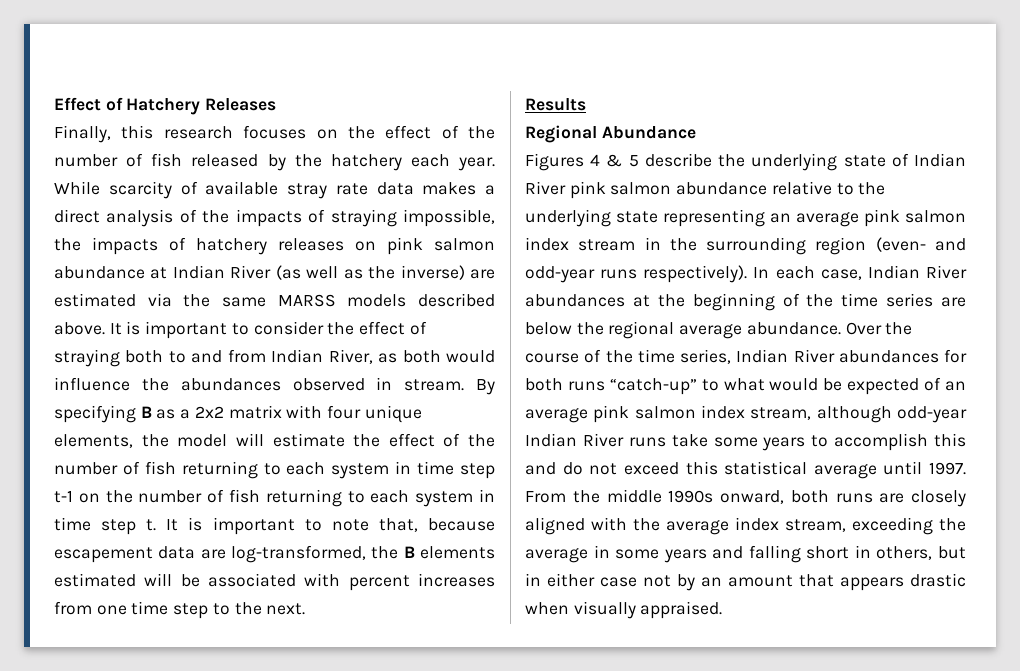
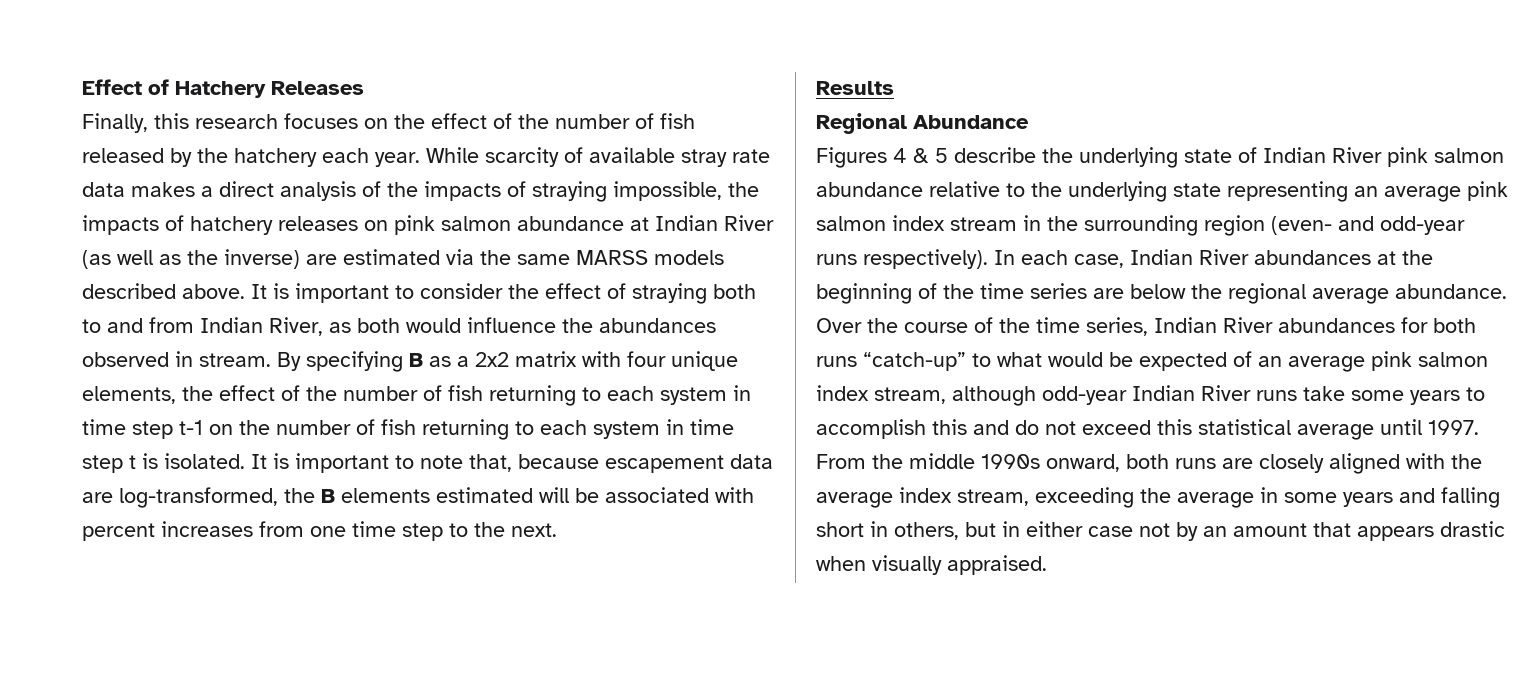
[177,433,381,447] model will estimate the -> (213, 393) none
[146,519,157,531] t. -> [129,453,245,469] t is isolated.

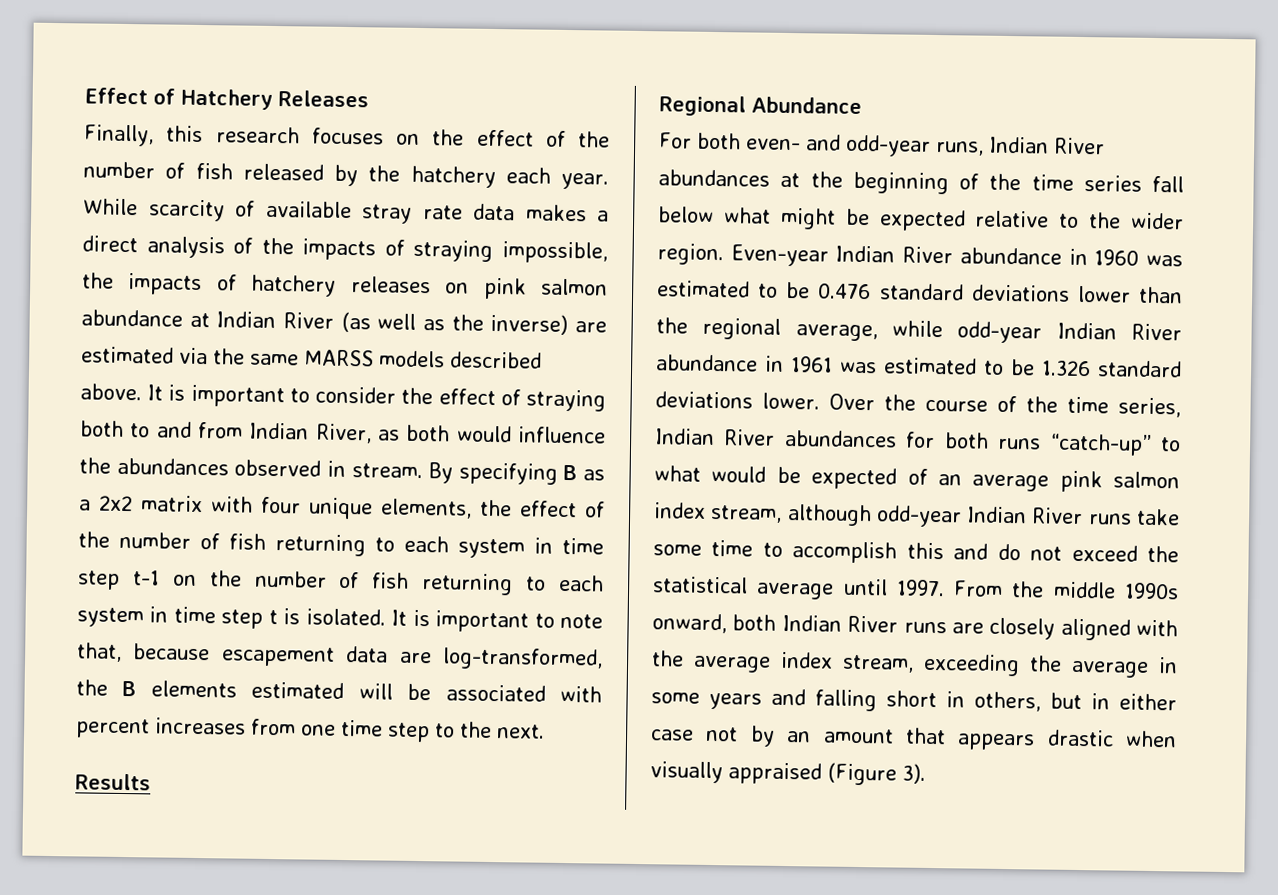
[816,147,1504,168] [816,181,1508,202] [816,215,1465,236] [816,249,1124,269] Figures 4 & 5 describe the underlying state of Indian River pink salmon abundance relative to the underlying state representing an average pink salmon index stream in the surrounding region (even- and odd-year runs respectively). In each case, -> [659,132,984,157] For both even- and odd-year runs,
[1093,283,1507,304] are below the regional average abundance. -> [1152,175,1184,193] [658,206,1184,232] [657,243,1183,267] [657,280,1183,304] [656,317,1182,344] [656,354,1182,378] [655,391,821,410] fall below what might be expected relative to the wider region. Even-year Indian River abundance in 1960 was estimated to be 0.476 standard deviations lower than the regional average, while odd-year Indian River abundance in 1961 was estimated to be 1.326 standard deviations lower.
[1410,390,1460,405] years -> [711,539,754,557] time
[1157,419,1192,435] this -> [1147,545,1179,563] the
(1169, 461) none -> [781,614,899,633] Indian River
[947,555,1047,575] appraised. -> [728,762,926,786] appraised (Figure 3).

